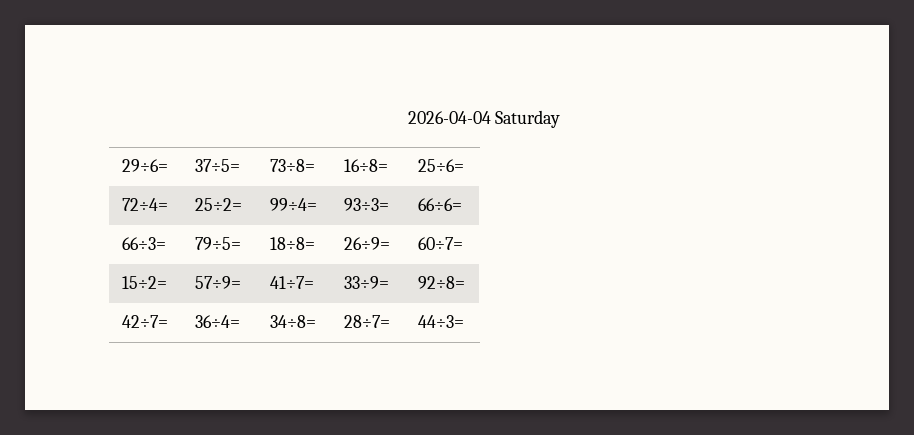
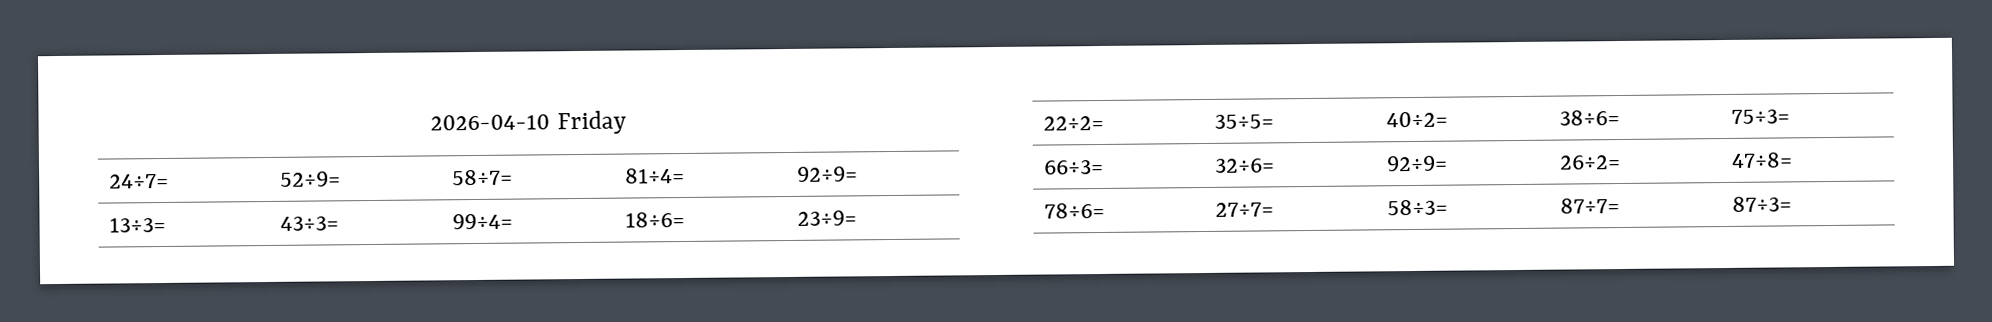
[407,110,561,128] [122,159,169,172] [195,159,241,172] [270,159,316,172] [344,159,389,172] [418,159,465,172] [122,198,169,211] [195,198,243,211] [270,198,318,211] [344,198,390,211] [418,198,463,211] [122,237,167,250] [195,237,242,250] [270,237,316,250] [344,237,391,250] [418,237,464,250] [122,276,168,289] [195,276,242,289] [270,276,315,289] [344,276,390,289] [418,276,466,289] [122,315,169,328] [195,315,241,328] [270,315,317,328] [344,315,391,328] [418,315,465,328] 2026-04-04 Saturday // 29÷6= | 37÷5= | 73÷8= | 16÷8= | 25÷6= // 72÷4= | 25÷2= | 99÷4= | 93÷3= | 66÷6= // 66÷3= | 79÷5= | 18÷8= | 26÷9= | 60÷7= // 15÷2= | 57÷9= | 41÷7= | 33÷9= | 92÷8= // 42÷7= | 36÷4= | 34÷8= | 28÷7= | 44÷3= -> [430,110,627,135] [108,173,169,189] [279,171,341,187] [451,169,513,186] [624,167,685,184] [796,166,858,182] [108,216,166,233] [279,216,339,231] [451,213,513,230] [624,211,685,228] [796,210,857,226] [1042,115,1104,131] [1213,114,1274,129] [1385,111,1448,128] [1558,110,1620,126] [1730,109,1790,124] [1042,159,1104,175] [1213,158,1275,173] [1385,155,1448,172] [1558,155,1621,170] [1730,152,1793,168] [1043,202,1105,219] [1214,202,1274,217] [1386,199,1448,216] [1559,198,1620,214] [1731,196,1792,212] 2026-04-10 Friday // 24÷7= | 52÷9= | 58÷7= | 81÷4= | 92÷9= // 13÷3= | 43÷3= | 99÷4= | 18÷6= | 23÷9= // 22÷2= | 35÷5= | 40÷2= | 38÷6= | 75÷3= // 66÷3= | 32÷6= | 92÷9= | 26÷2= | 47÷8= // 78÷6= | 27÷7= | 58÷3= | 87÷7= | 87÷3=

